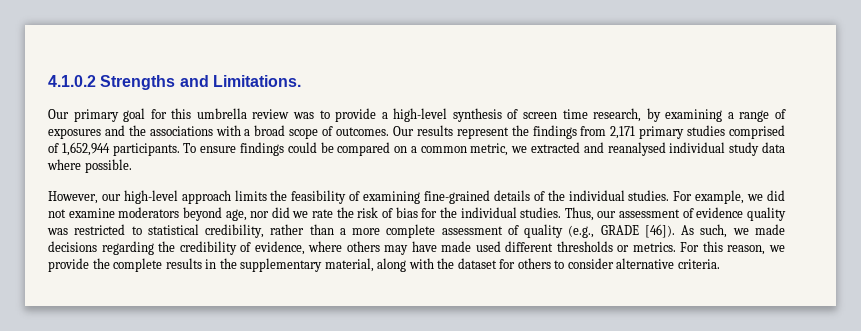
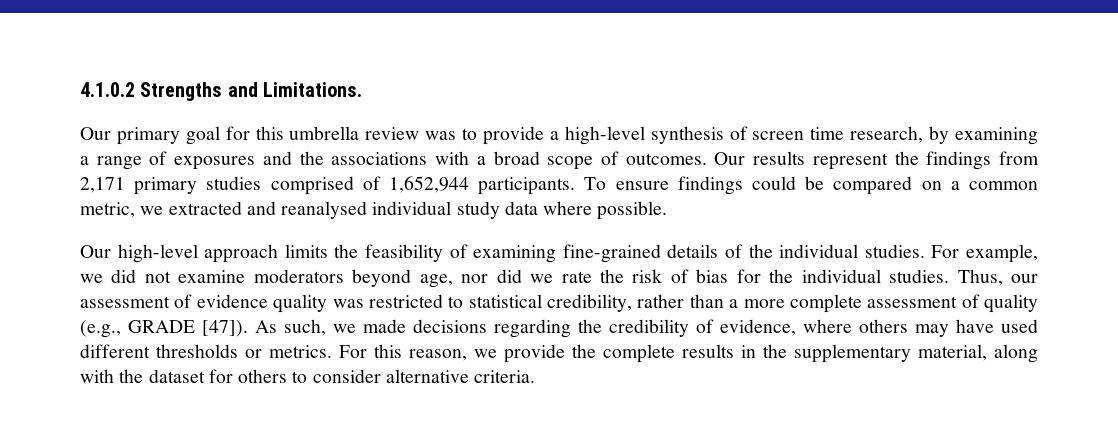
[48,191,121,204] However, our -> [80,245,111,258] Our
[644,224,675,238] [46]). -> [202,320,248,337] [47]).
[441,241,472,252] made -> (994, 326) none

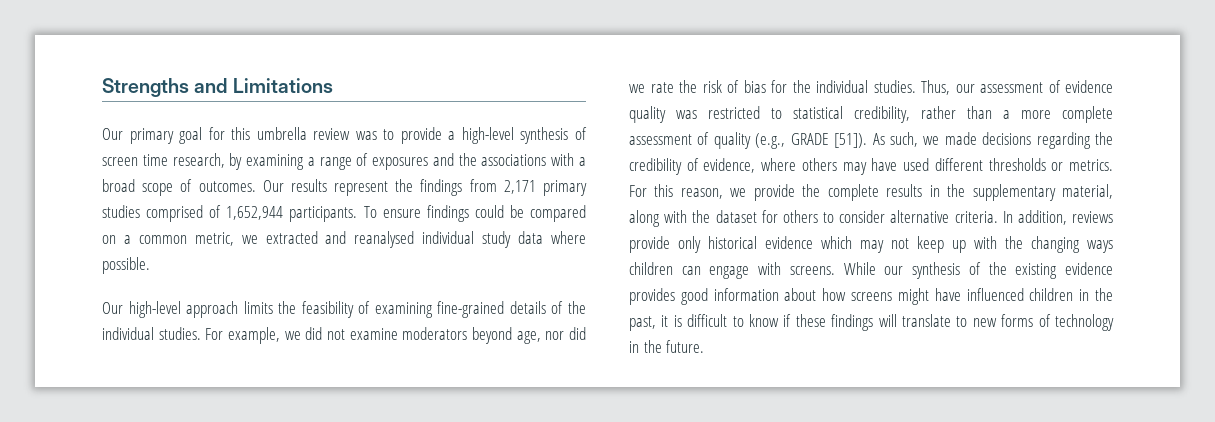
[80,82,135,97] 4.1.0.2 -> (102, 87) none
[263,82,363,97] Limitations. -> [232,78,333,93] Limitations
[202,320,248,337] [47]). -> [834,133,868,148] [51]).
(536, 376) none -> [1002,210,1113,225] [629,236,1113,253] [629,262,1113,279] [629,288,1113,305] [629,314,1114,331] [629,340,705,353] In addition, reviews provide only historical evidence which may not keep up with the changing ways children can engage with screens. While our synthesis of the existing evidence provides good information about how screens might have influenced children in the past, it is difficult to know if these findings will translate to new forms of technology in the future.

